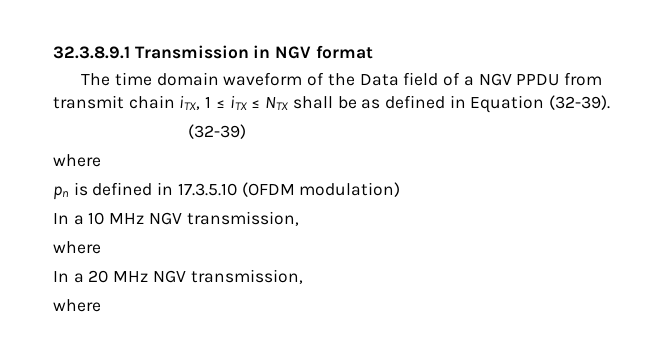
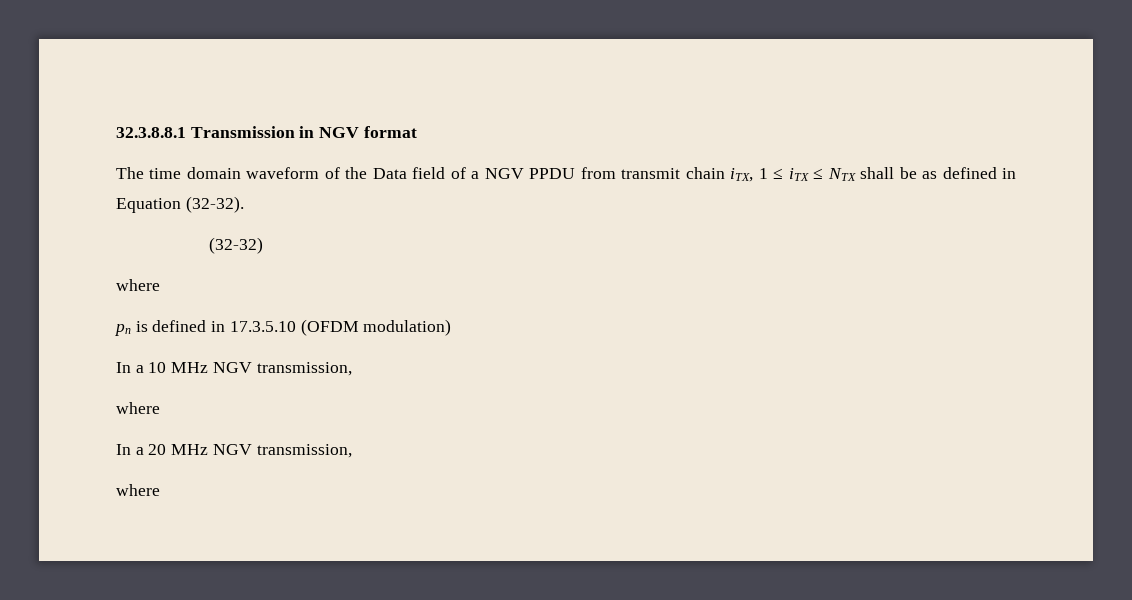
[53,46,130,59] 32.3.8.9.1 -> [116,127,186,138] 32.3.8.8.1
[549,95,611,110] [188,124,247,139] (32-39). // (32-39) -> [185,196,244,213] [208,237,263,254] (32-32). // (32-32)

